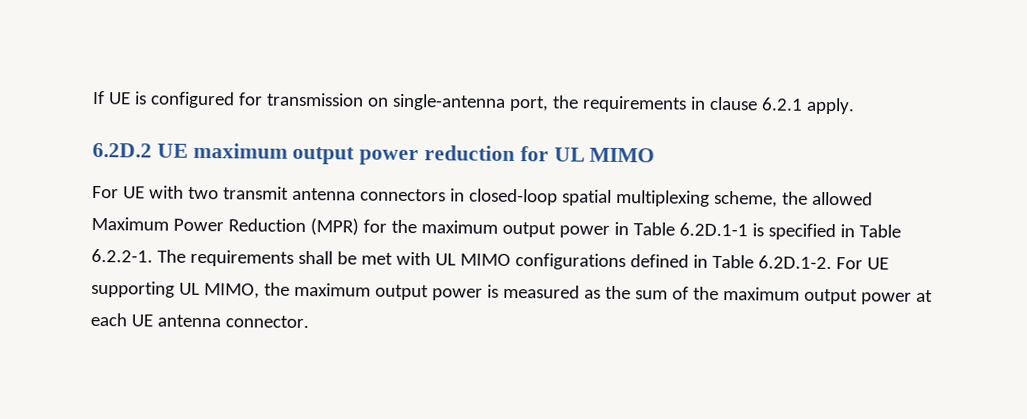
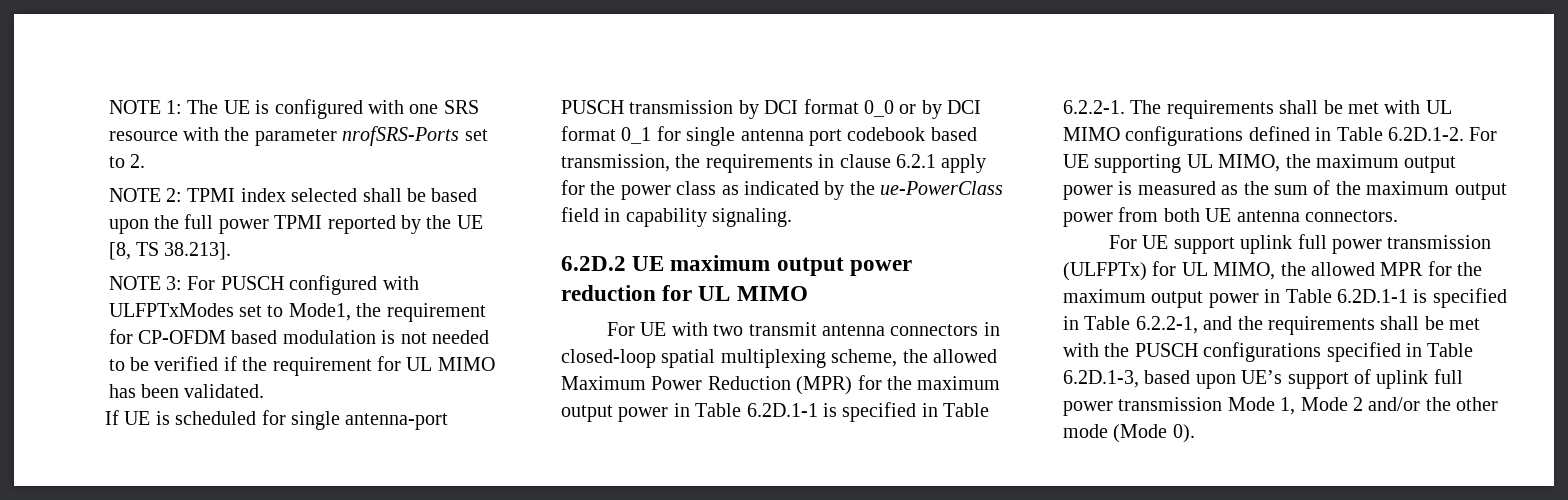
[92,90,549,112] If UE is configured for transmission on single-antenna port, -> [108,99,479,119] [108,126,488,146] [108,154,146,168] [108,188,478,202] [108,214,483,234] [108,242,232,260] [108,275,419,295] [108,303,486,322] [108,329,490,344] [108,356,495,376] [108,384,265,398] [105,410,449,430] [561,99,982,119] [561,126,977,146] [561,154,670,172] NOTE 1: The UE is configured with one SRS resource with the parameter nrofSRS-Ports set to 2. // NOTE 2: TPMI index selected shall be based upon the full power TPMI reported by the UE [8, TS 38.213]. // NOTE 3: For PUSCH configured with ULFPTxModes set to Mode1, the requirement for CP-OFDM based modulation is not needed to be verified if the requirement for UL MIMO has been validated. // If UE is scheduled for single antenna-port PUSCH transmission by DCI format 0_0 or by DCI format 0_1 for single antenna port codebook based transmission,
[805,97,855,115] apply. -> [941,154,987,173] [561,180,1004,200] [561,207,793,227] apply for the power class as indicated by the ue-PowerClass field in capability signaling.
[915,289,933,303] [90,312,309,329] at each UE antenna connector. -> [1118,207,1398,222] [1109,234,1492,254] [1063,261,1483,281] [1063,288,1507,308] [1063,316,1481,335] [1063,342,1474,362] [1063,369,1463,389] [1063,397,1499,416] [1063,424,1195,443] from both UE antenna connectors. // For UE support uplink full power transmission (ULFPTx) for UL MIMO, the allowed MPR for the maximum output power in Table 6.2D.1-1 is specified in Table 6.2.2-1, and the requirements shall be met with the PUSCH configurations specified in Table 6.2D.1-3, based upon UE’s support of uplink full power transmission Mode 1, Mode 2 and/or the other mode (Mode 0).

